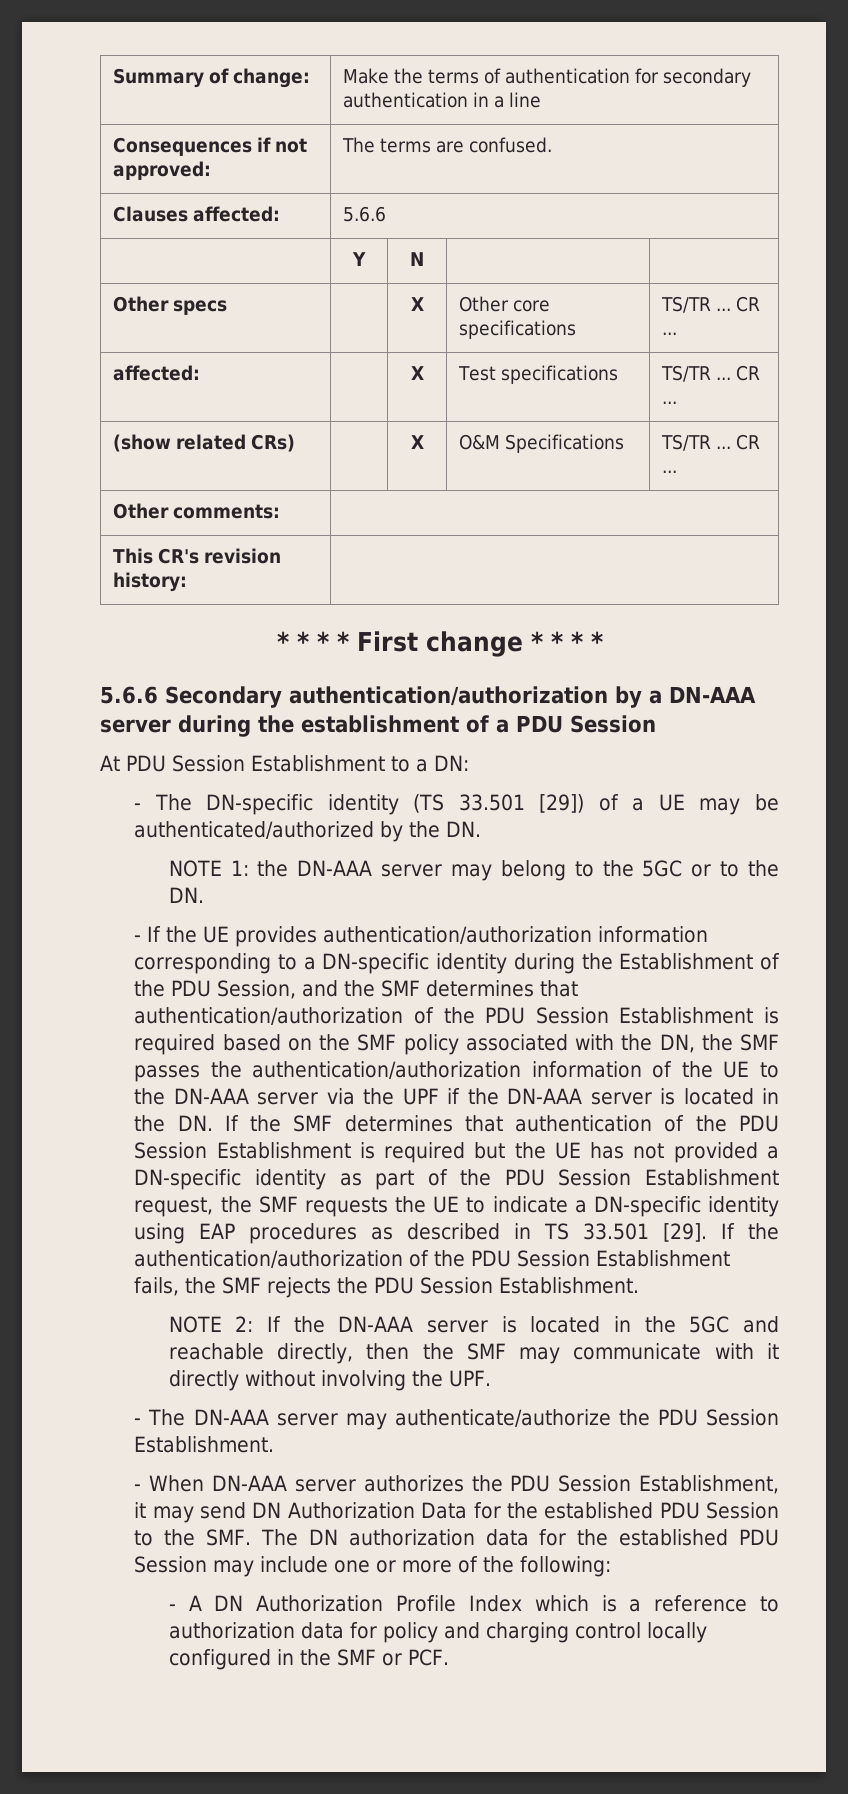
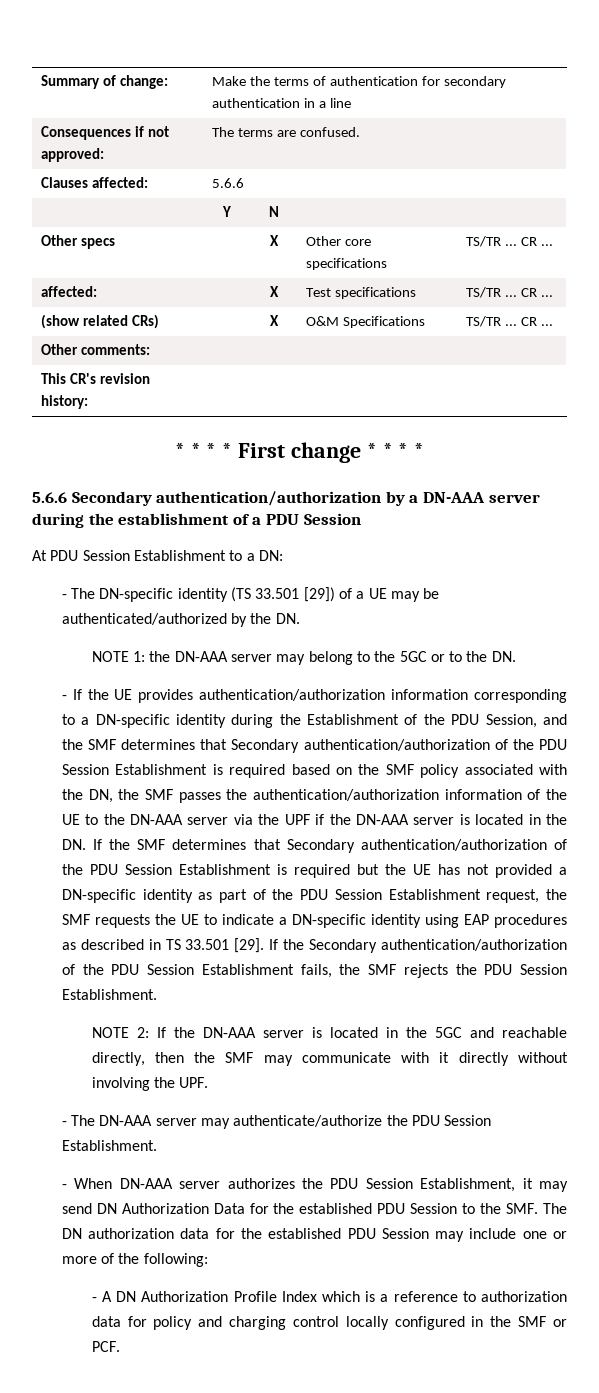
(579, 988) none -> [231,739,300,753] Secondary
[515,1115,653,1132] authentication -> [286,839,547,853] Secondary authentication/authorization
(779, 1231) none -> [309,939,378,953] Secondary

